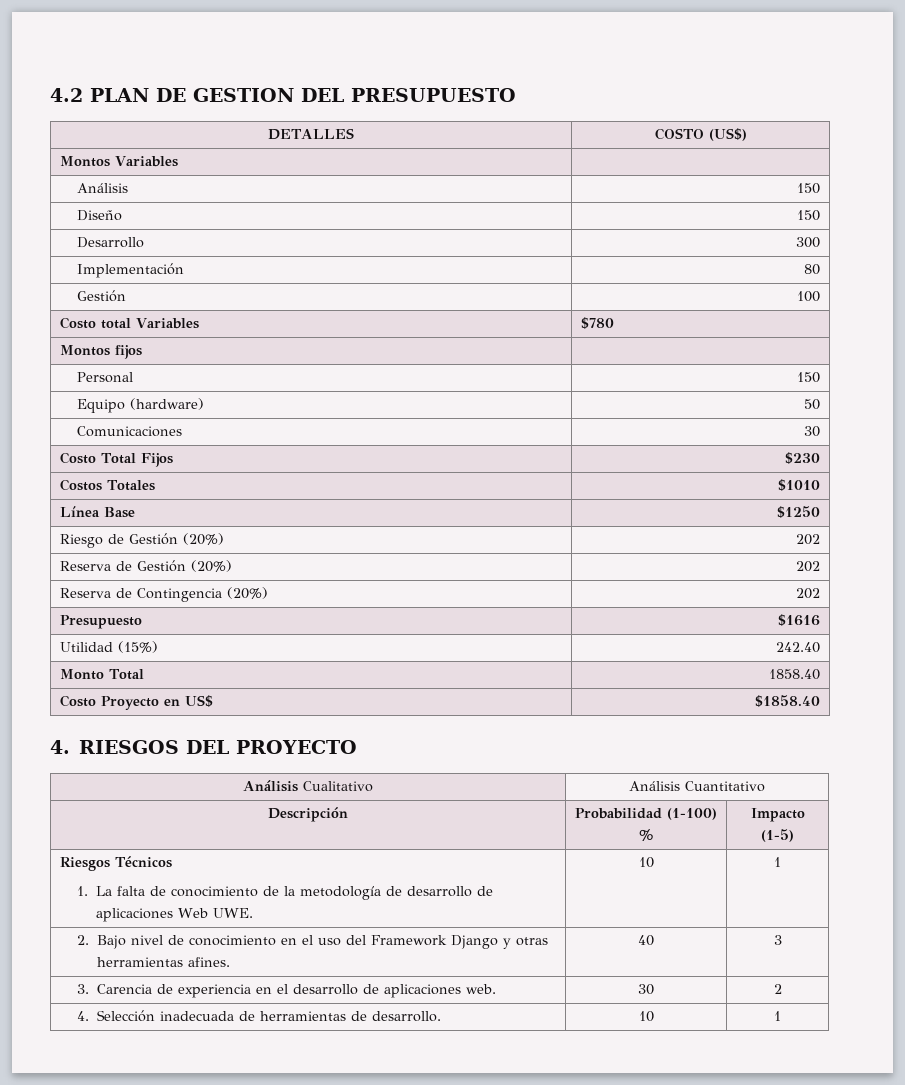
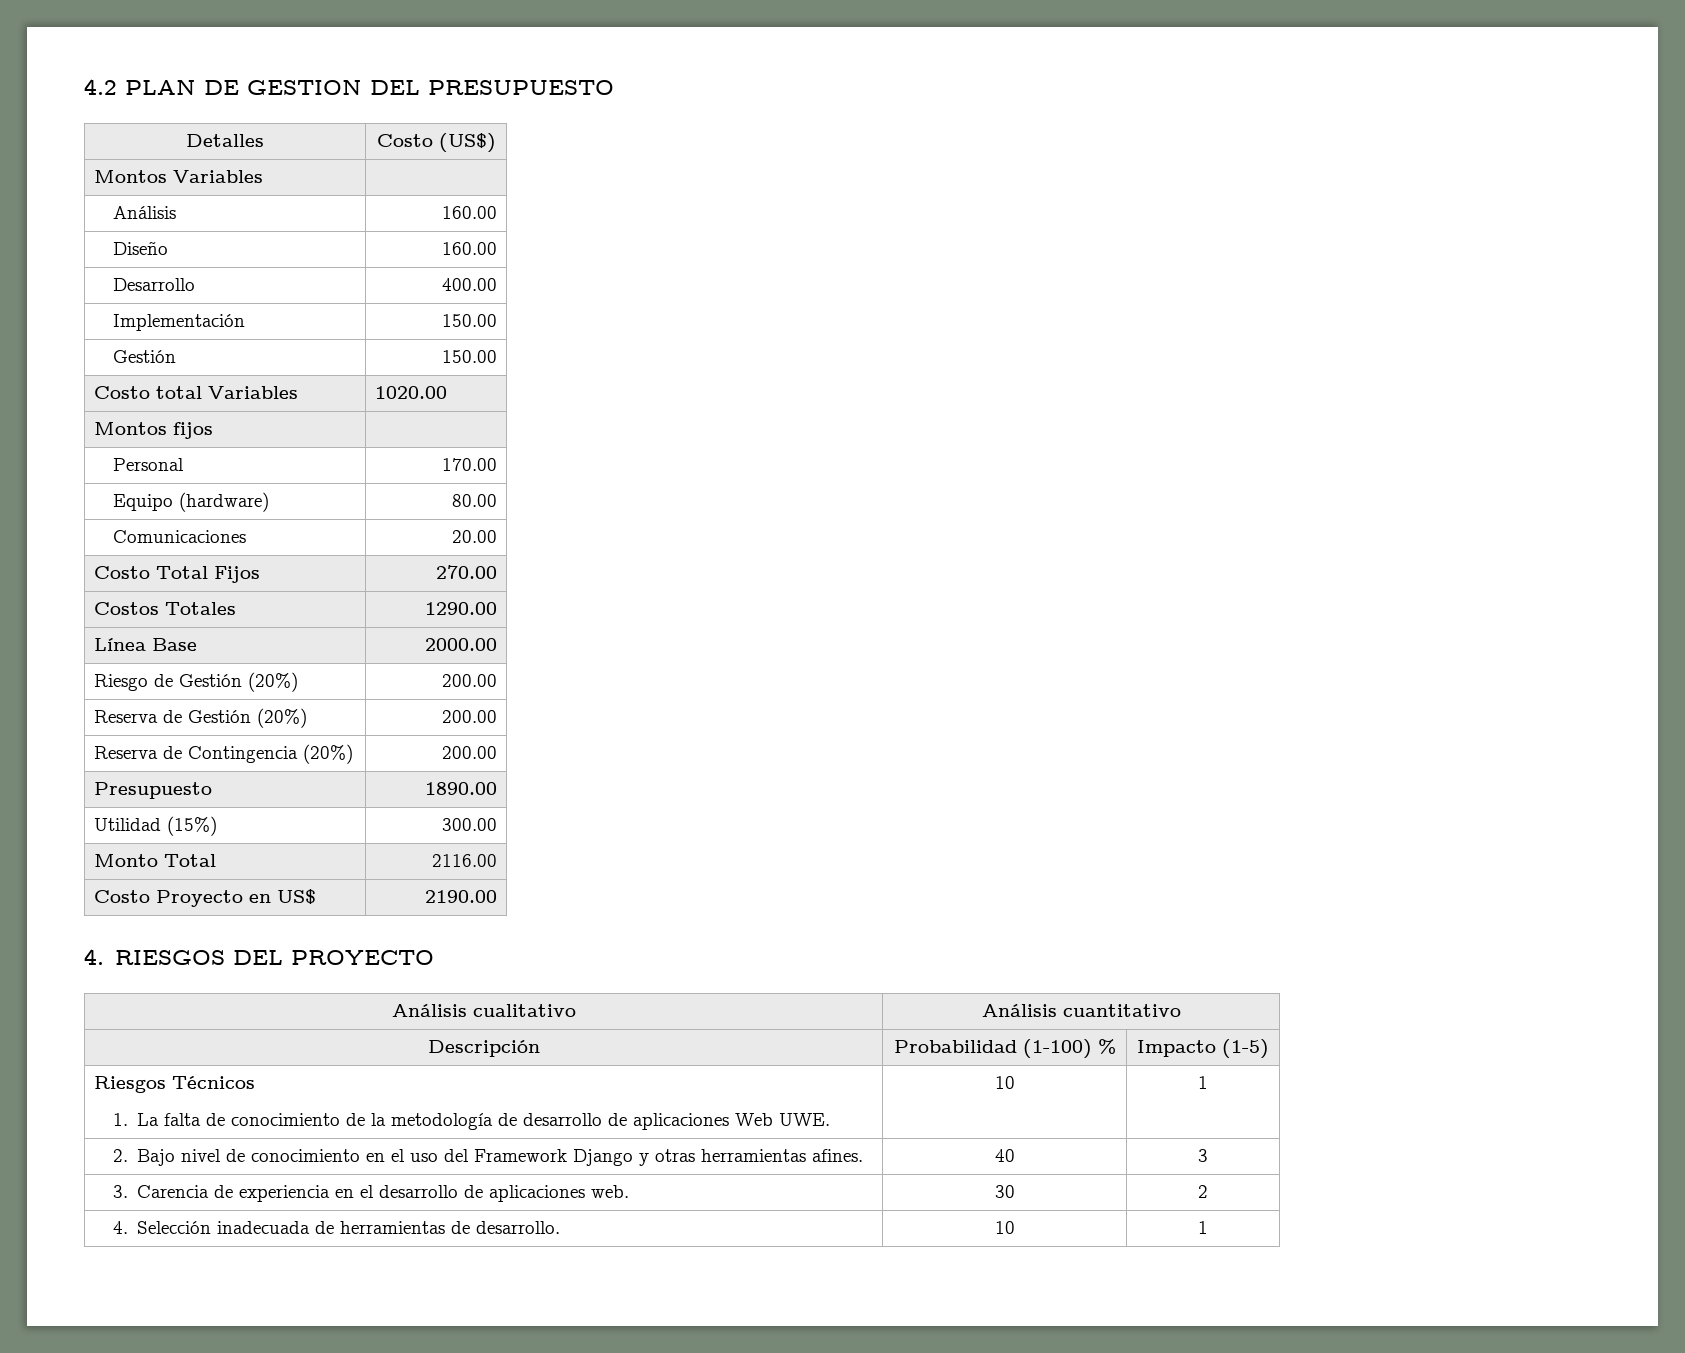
[268,128,355,140] [654,128,704,140] DETALLES | COSTO -> [186,134,264,147] [376,134,433,147] Detalles | Costo
[797,183,821,194] 150 -> [442,206,498,219] 160.00
[797,210,821,221] 150 -> [442,242,498,255] 160.00
[796,237,821,248] 300 -> [442,278,498,291] 400.00
[804,264,821,275] 80 -> [442,314,498,327] 150.00
[797,291,821,302] 100 -> [442,350,498,363] 150.00
[580,317,614,329] $780 -> [374,386,447,399] 1020.00
[797,372,821,383] 150 -> [442,458,498,471] 170.00
[804,399,821,410] 50 -> [452,494,498,507] 80.00
[804,426,821,437] 30 -> [452,530,498,543] 20.00
[785,452,821,464] $230 -> [436,565,498,579] 270.00
[778,479,821,491] $1010 -> [425,602,498,615] 1290.00
[777,506,821,518] $1250 -> [425,638,498,651] 2000.00
[796,534,821,545] 202 -> [442,674,498,687] 200.00
[796,561,821,572] 202 -> [442,710,498,723] 200.00
[796,588,821,599] 202 -> [442,746,498,759] 200.00
[778,614,821,626] $1616 -> [425,782,498,795] 1890.00
[776,642,821,653] 242.40 -> [442,818,498,831] 300.00
[769,669,821,680] 1858.40 -> [432,854,498,867] 2116.00
[755,695,821,707] $1858.40 -> [425,890,498,903] 2190.00
[303,781,373,792] [629,781,765,792] Cualitativo | Análisis Cuantitativo -> [472,1004,576,1017] [981,1004,1181,1017] cualitativo | Análisis cuantitativo

